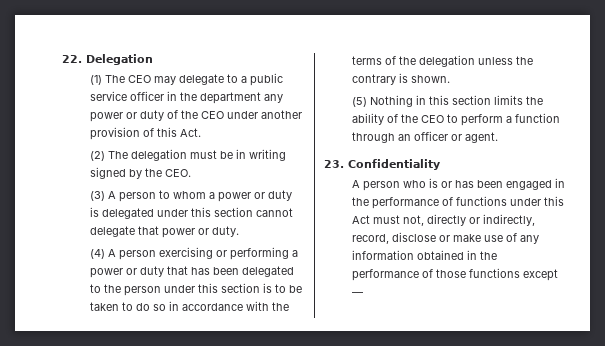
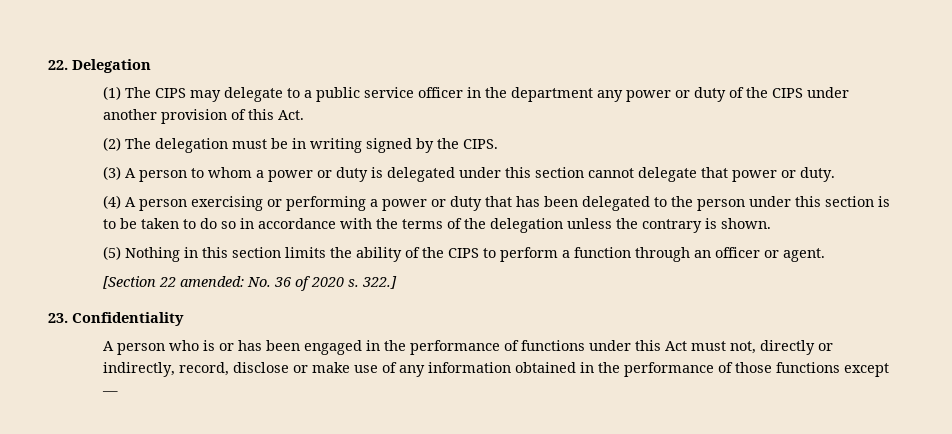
[128,75,152,83] CEO -> [154,88,186,98] CIPS
[201,111,225,119] CEO -> [771,88,803,98] CIPS
[165,169,192,177] CEO. -> [462,139,498,149] CIPS.
[421,115,445,123] CEO -> [447,248,479,258] CIPS
(499, 137) none -> [102,276,397,291] // [Section 22 amended: No. 36 of 2020 s. 322.]

